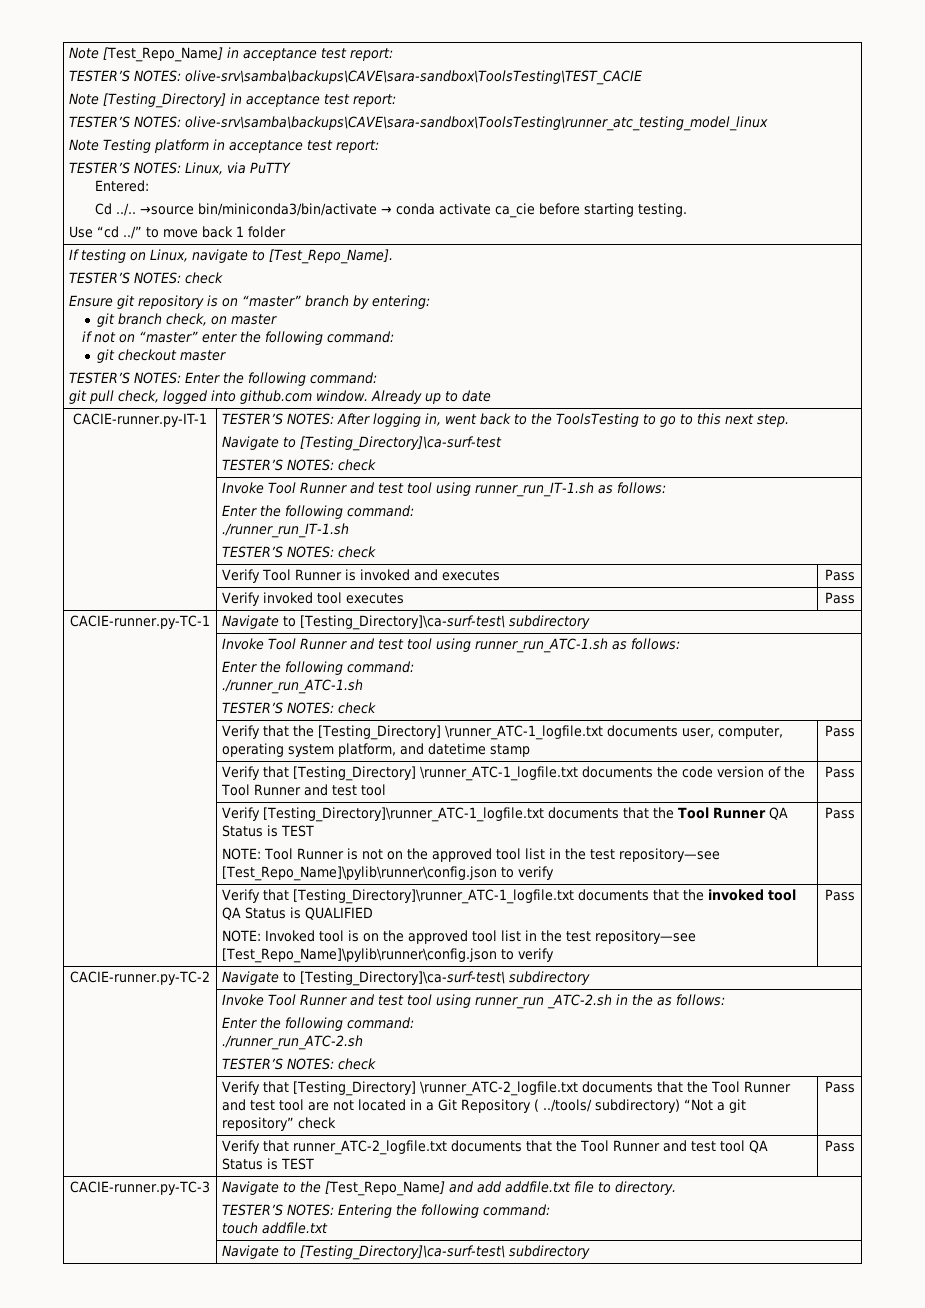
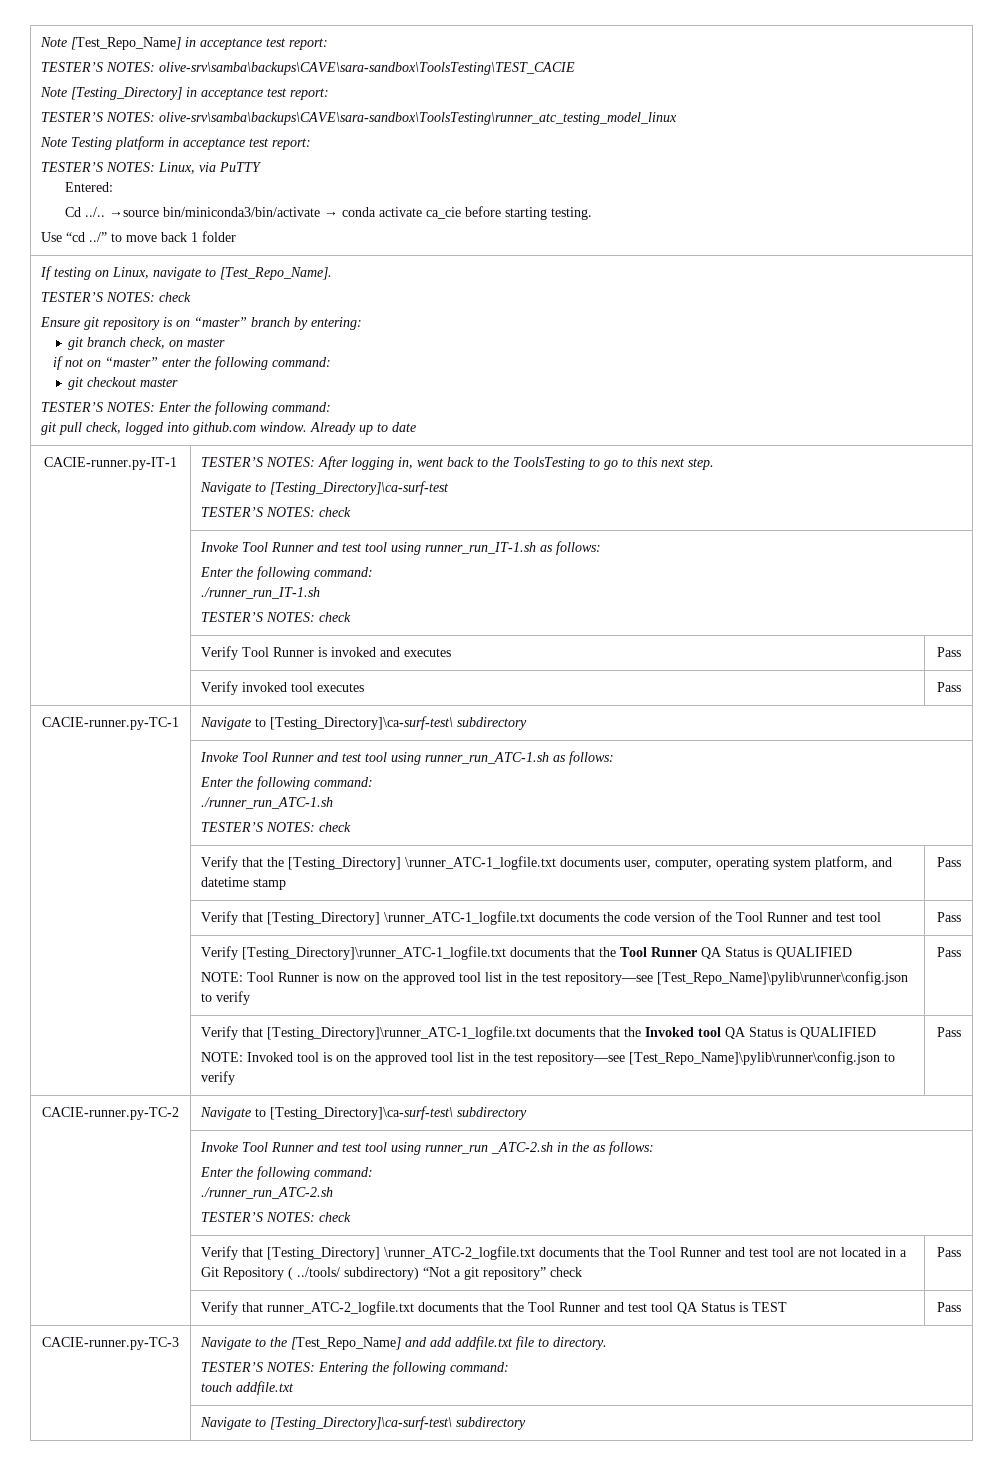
[281,825,315,837] TEST -> [776,947,853,959] QUALIFIED
[362,849,384,860] not -> [336,975,362,982] now
[708,889,765,901] invoked -> [645,1027,695,1037] Invoked

